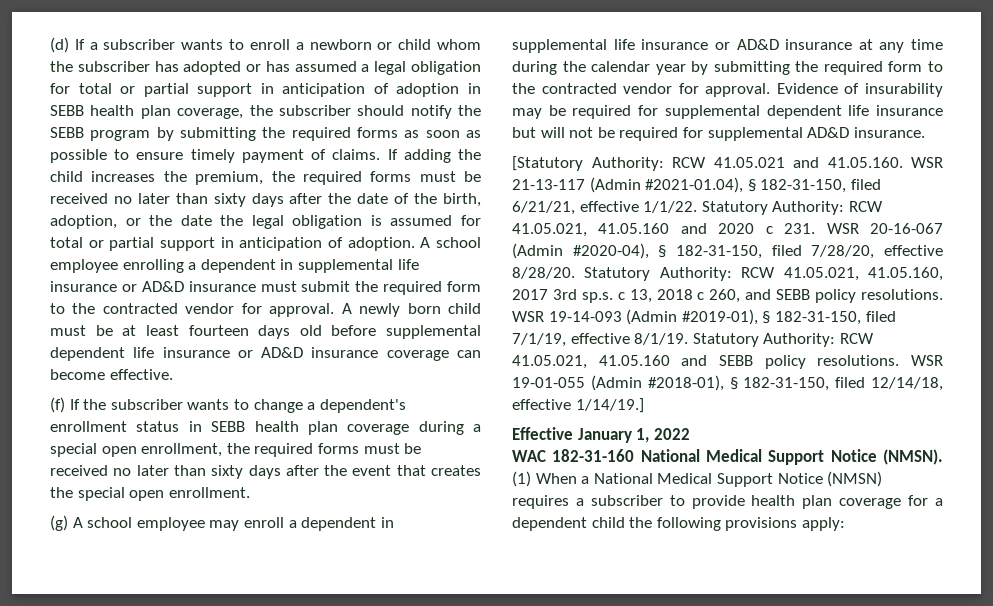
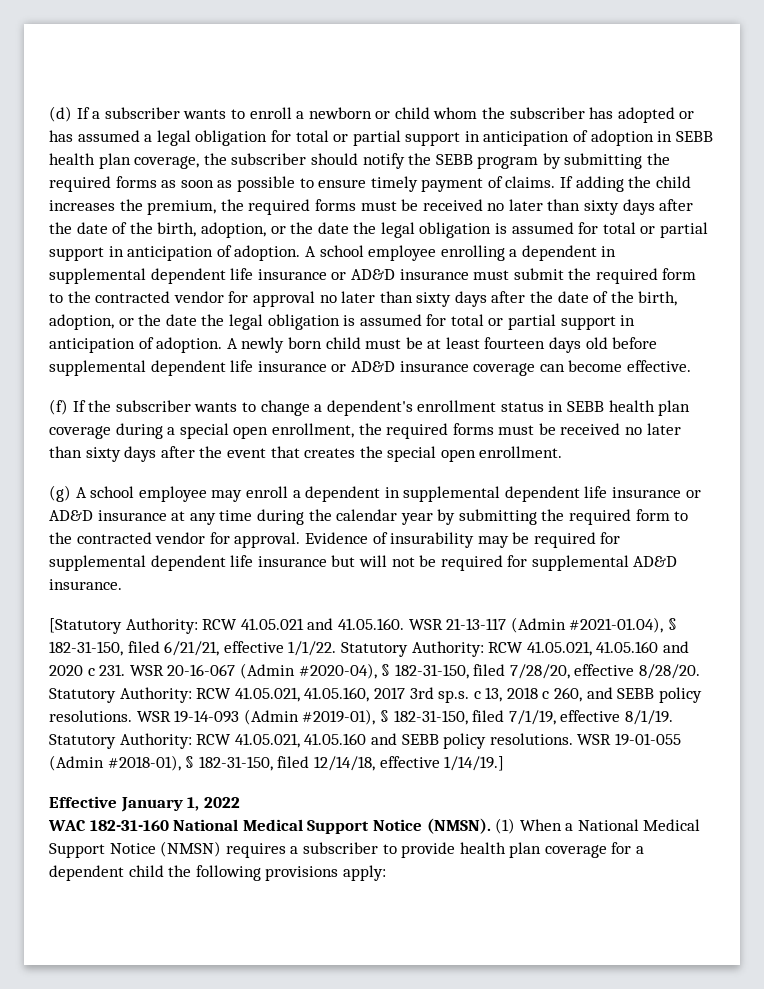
(393, 266) none -> [150,268,226,284] dependent
[269,303,335,317] approval. -> [252,291,678,307] [49,314,636,330] [49,337,223,353] approval no later than sixty days after the date of the birth, adoption, or the date the legal obligation is assumed for total or partial support in anticipation of adoption.
(607, 46) none -> [504,486,580,502] dependent

